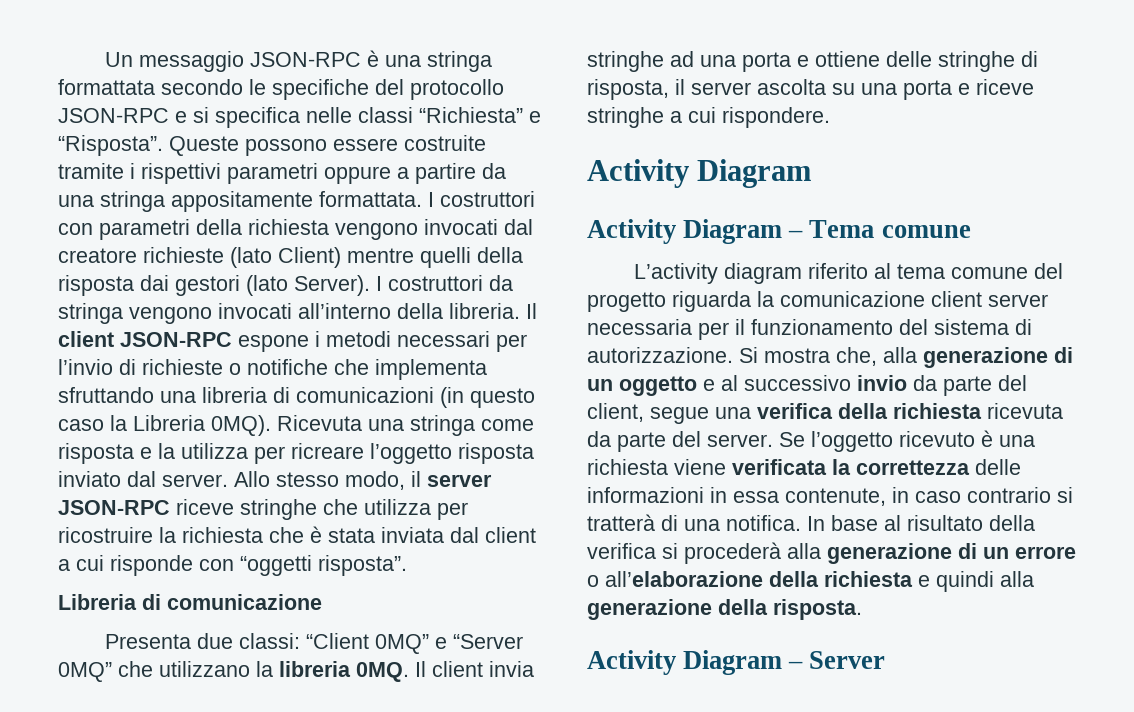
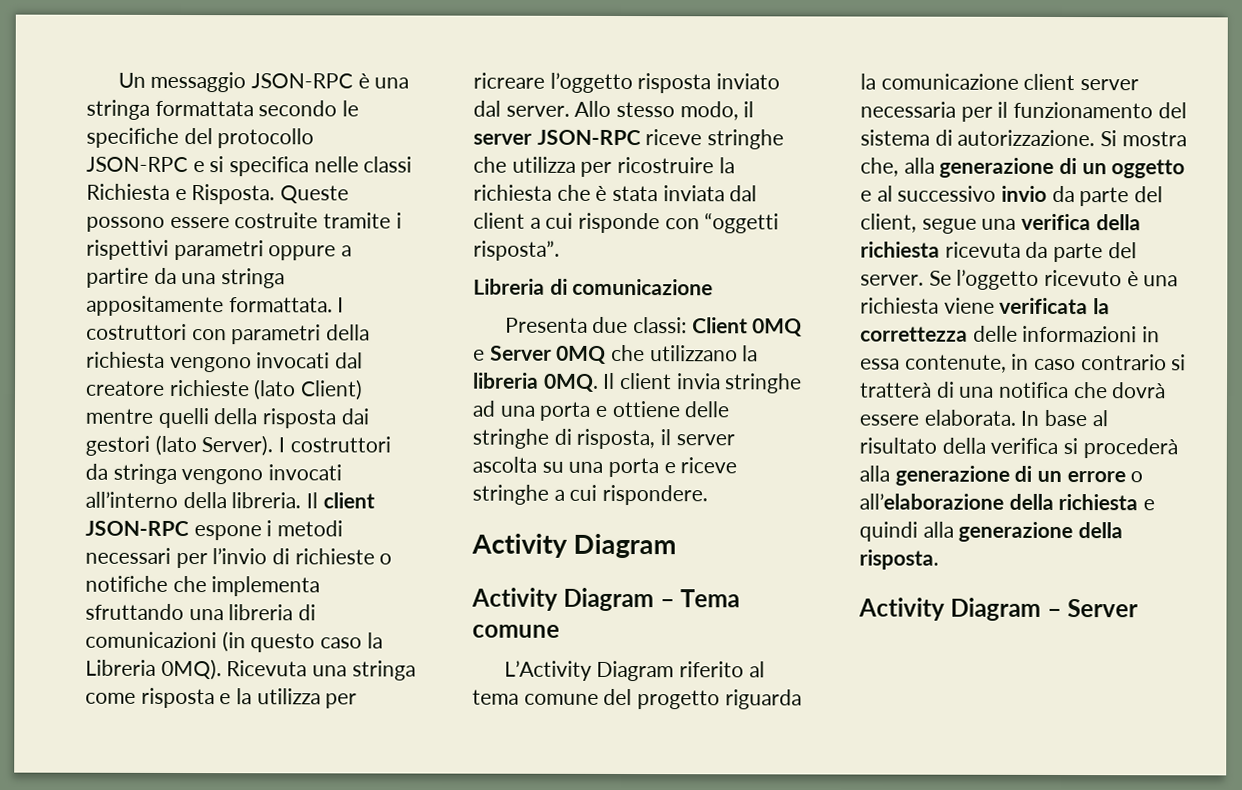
[419,107,541,123] [58,135,163,156] “Richiesta” e “Risposta”. -> [86,183,276,205] Richiesta e Risposta.
[305,633,523,654] [58,662,112,682] “Client 0MQ” e “Server 0MQ” -> [691,317,803,337] [473,345,607,364] Client 0MQ e Server 0MQ
[633,263,802,284] L’activity diagram -> [503,660,675,682] L’Activity Diagram
[726,515,801,531] notifica. -> [998,381,1167,399] [859,409,1016,426] notifica che dovrà essere elaborata.

